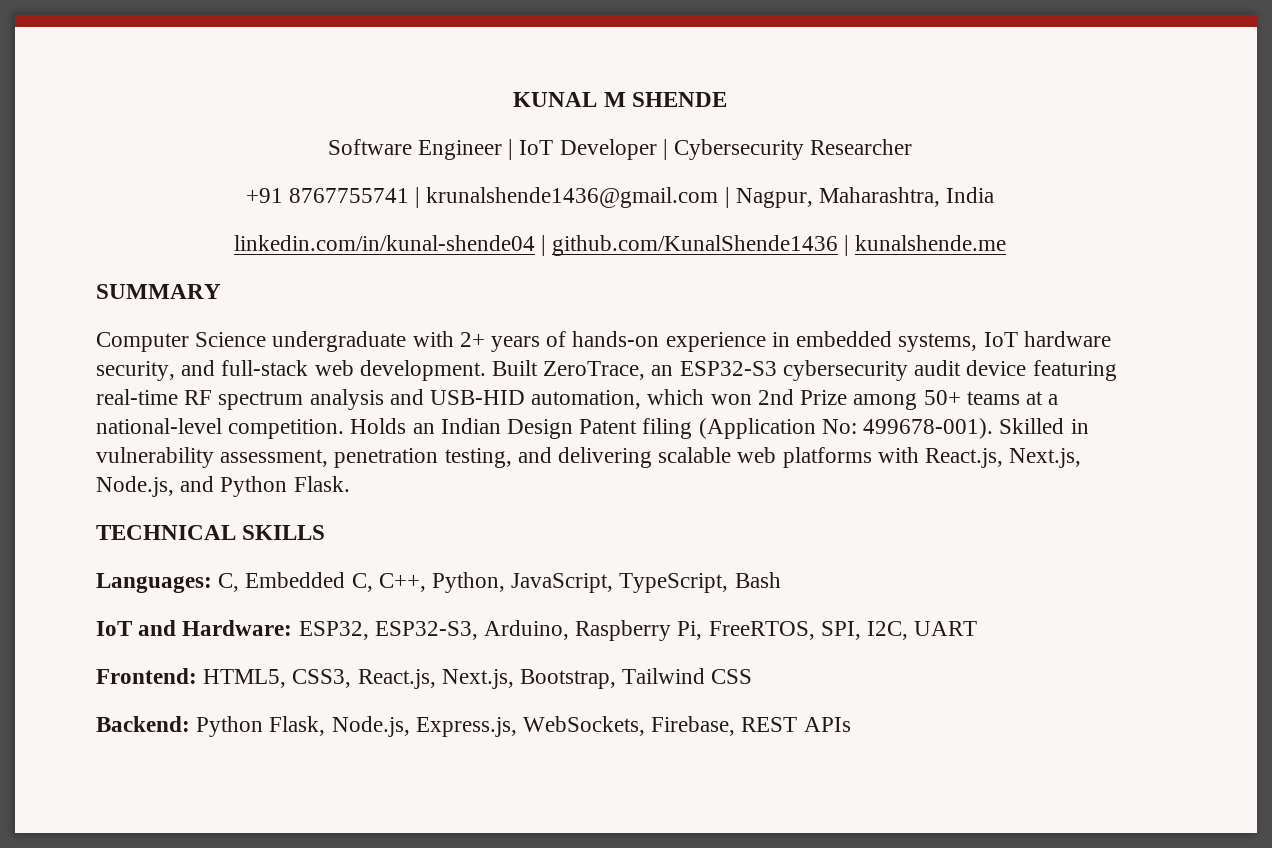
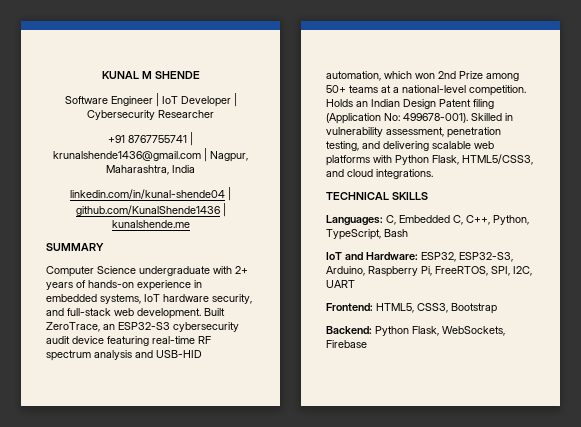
[925,448,1082,468] [96,476,350,497] React.js, Next.js, Node.js, and Python Flask. -> [395,154,533,165] [326,169,433,179] Python Flask, HTML5/CSS3, and cloud integrations.
[511,573,614,593] JavaScript, -> (529, 220) none
[357,668,753,689] [96,716,851,737] React.js, Next.js, Bootstrap, Tailwind CSS // Backend: Python Flask, Node.js, Express.js, WebSockets, Firebase, REST APIs -> [451,303,497,314] [326,326,505,336] [326,340,367,348] Bootstrap // Backend: Python Flask, WebSockets, Firebase

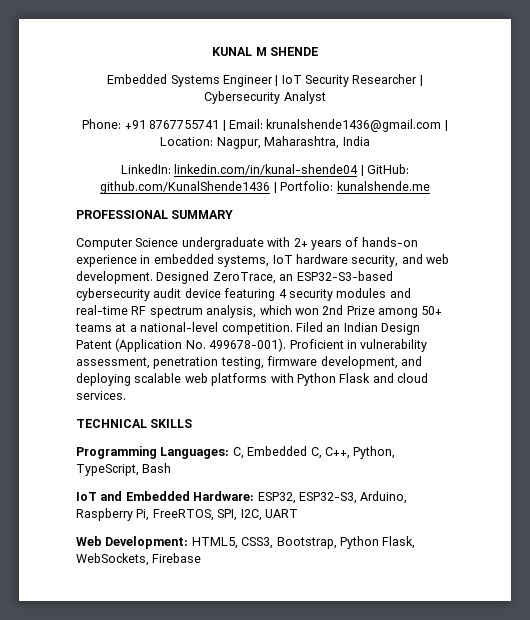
[64,96,108,104] Software -> [107,74,220,87] Embedded Systems
[180,93,237,107] [87,110,214,120] Developer | Cybersecurity Researcher // -> [305,74,423,87] [204,91,326,104] [82,119,122,129] Security Researcher | Cybersecurity Analyst // Phone:
(193, 139) none -> [228,119,263,129] Email:
(207, 155) none -> [160,137,214,146] Location:
(195, 169) none -> [120,164,171,174] LinkedIn:
(231, 194) none -> [367,164,410,174] GitHub:
(226, 210) none -> [280,181,334,191] Portfolio:
(190, 224) none -> [76,210,168,219] PROFESSIONAL
[67,308,111,316] full-stack -> (423, 259) none
[204,308,225,316] Built -> [156,271,210,284] Designed
[118,322,170,330] ESP32-S3 -> [296,271,393,281] ESP32-S3-based
[152,336,211,344] [46,350,202,361] [326,71,381,81] real-time RF spectrum analysis and USB-HID automation, -> [278,288,411,301] [76,305,257,318] 4 security modules and real-time RF spectrum analysis,
[326,99,353,107] Holds -> [295,322,323,332] Filed
[473,99,494,109] [326,113,502,124] filing (Application No: 499678-001). Skilled -> [115,338,344,352] (Application No. 499678-001). Proficient
[362,141,429,151] and delivering -> [267,356,422,369] [76,373,131,386] firmware development, and deploying
[432,154,533,165] Flask, HTML5/CSS3, -> [339,373,371,383] Flask
[376,169,433,179] integrations. -> [76,391,126,400] services.
(428, 196) none -> [76,446,157,459] Programming
(363, 256) none -> [125,491,190,501] Embedded
[326,303,497,314] [326,326,372,334] Frontend: HTML5, CSS3, Bootstrap // Backend: -> [76,536,337,549] Web Development: HTML5, CSS3, Bootstrap,

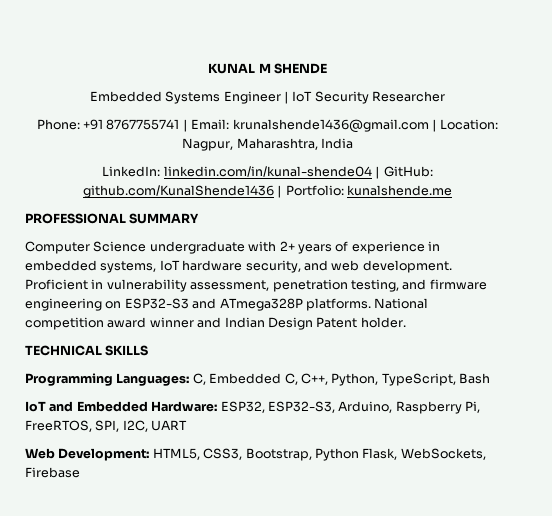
[419,75,423,86] [204,91,326,104] | Cybersecurity Analyst -> (446, 96) none
[361,237,418,247] hands-on -> (349, 246) none
[156,271,393,284] [76,288,411,301] [76,305,443,318] [75,322,420,335] [76,338,287,352] Designed ZeroTrace, an ESP32-S3-based cybersecurity audit device featuring 4 security modules and real-time RF spectrum analysis, which won 2nd Prize among 50+ teams at a national-level competition. Filed an Indian Design Patent (Application No. 499678-001). -> (452, 266) none
[267,356,422,369] [76,373,428,386] [76,391,126,400] firmware development, and deploying scalable web platforms with Python Flask and cloud services. -> [402,279,487,290] [25,298,429,311] [25,317,406,330] and firmware engineering on ESP32-S3 and ATmega328P platforms. National competition award winner and Indian Design Patent holder.

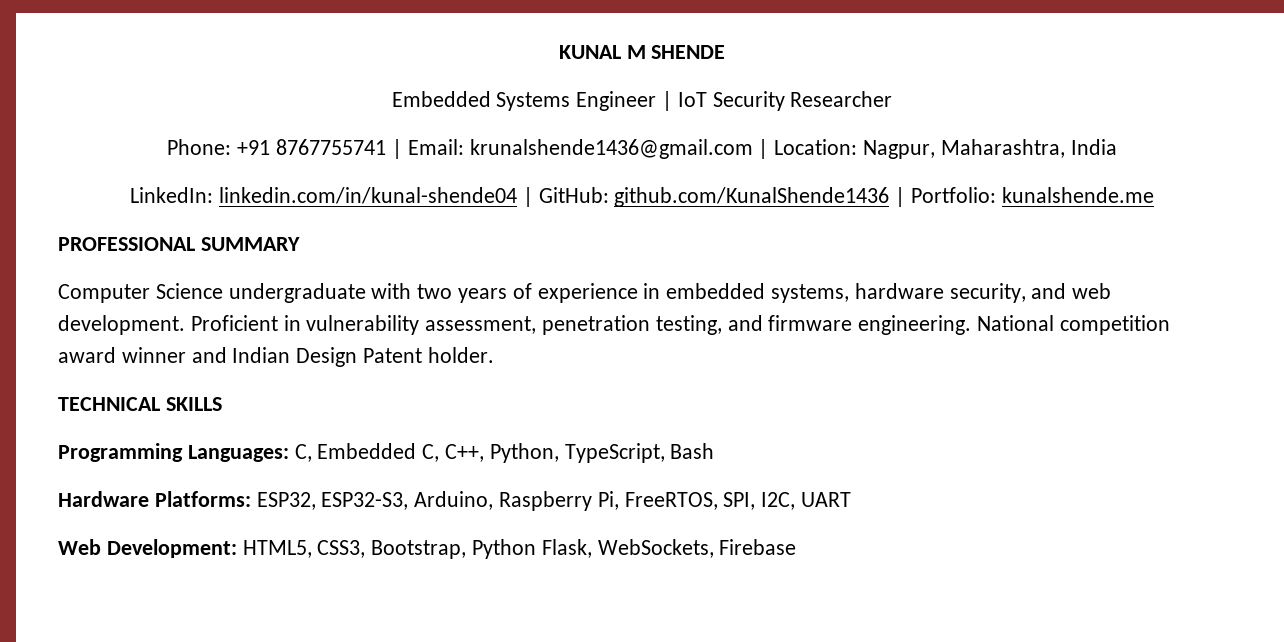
[279,241,295,251] 2+ -> [417,284,453,299] two
[159,260,180,271] IoT -> (850, 293) none
[25,298,371,311] engineering on ESP32-S3 and ATmega328P platforms. -> [858,315,972,335] engineering.
[25,401,218,412] IoT and Embedded Hardware: -> [58,491,251,507] Hardware Platforms:

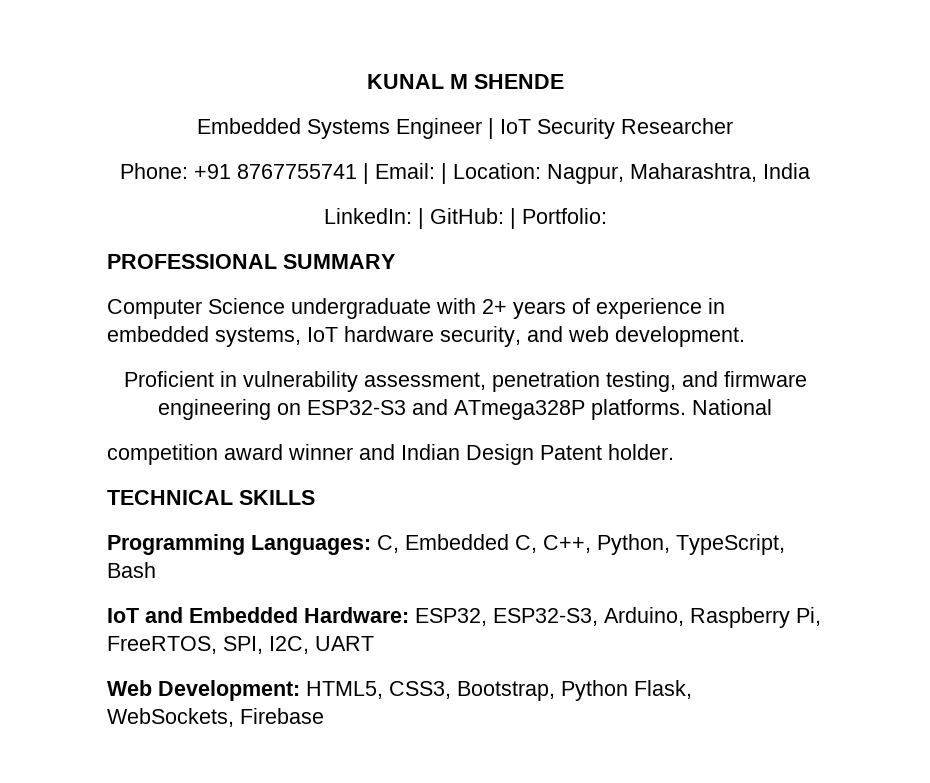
[469,139,753,159] krunalshende1436@gmail.com -> (435, 171) none
[218,187,517,204] linkedin.com/in/kunal-shende04 -> (412, 216) none
[614,187,890,207] github.com/KunalShende1436 -> (504, 216) none
[1001,187,1154,203] kunalshende.me -> (607, 216) none
[417,284,453,299] two -> [482,299,507,314] 2+
(850, 293) none -> [307,327,338,342] IoT
(185, 325) none -> (745, 336) //
[858,315,972,335] engineering. -> [158,399,686,420] engineering on ESP32-S3 and ATmega328P platforms.
(1055, 323) none -> (772, 407) //
[58,491,251,507] Hardware Platforms: -> [107,607,409,623] IoT and Embedded Hardware:

